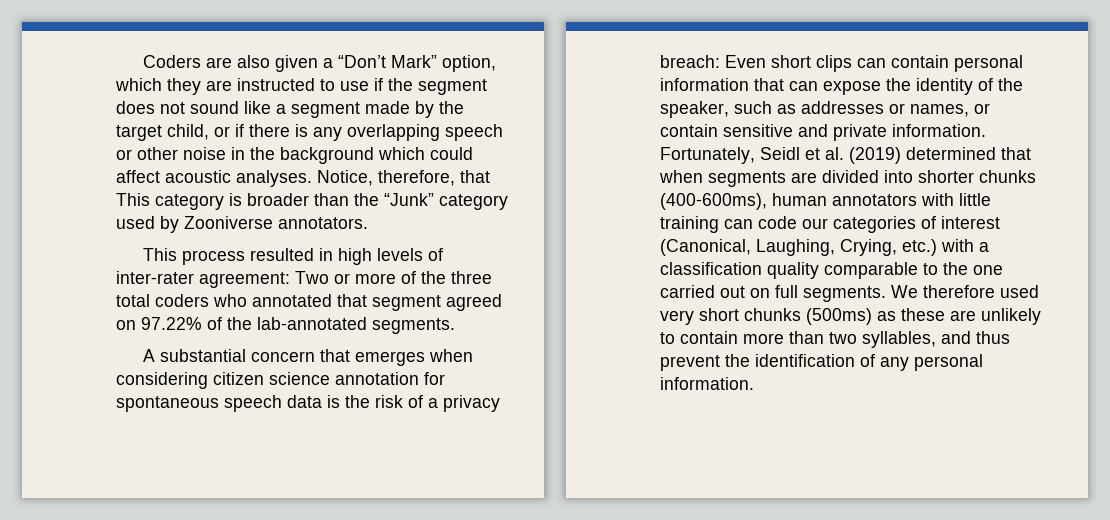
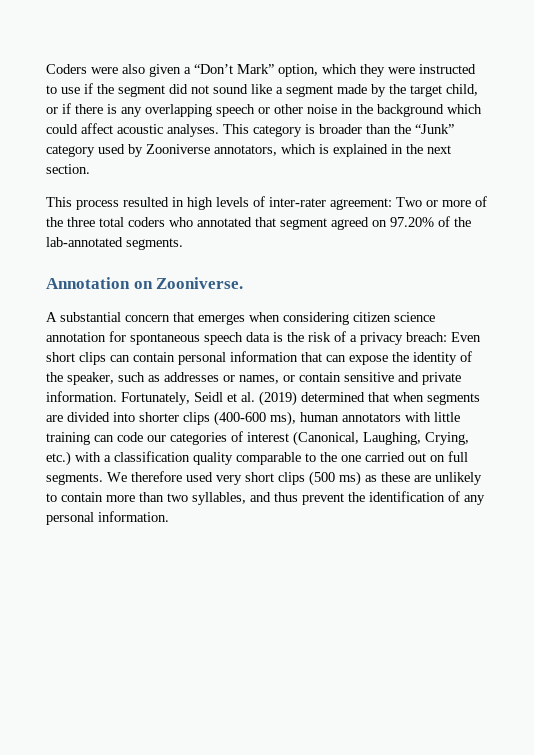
[205,57,232,68] are -> [91,67,118,74] were
[206,80,232,91] are -> [388,67,415,74] were
[116,101,155,114] does -> [169,84,188,94] did
[317,170,490,186] Notice, therefore, that -> (219, 130) none
[278,217,368,229] annotators. -> [214,144,451,157] [46,164,90,174] annotators, which is explained in the next section.
[141,317,202,330] 97.22% -> [390,217,434,227] 97.20%
(455, 326) none -> [46,277,244,289] // Annotation on Zooniverse.
[979,170,1036,183] [660,193,767,210] chunks (400-600ms), -> [183,411,296,426] clips (400-600 ms),
[744,308,872,325] chunks (500ms) -> [278,471,361,486] clips (500 ms)

